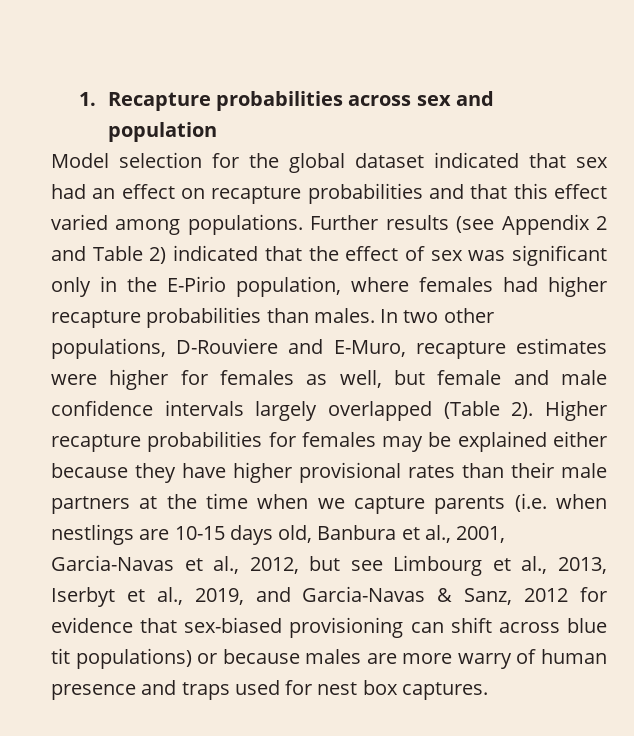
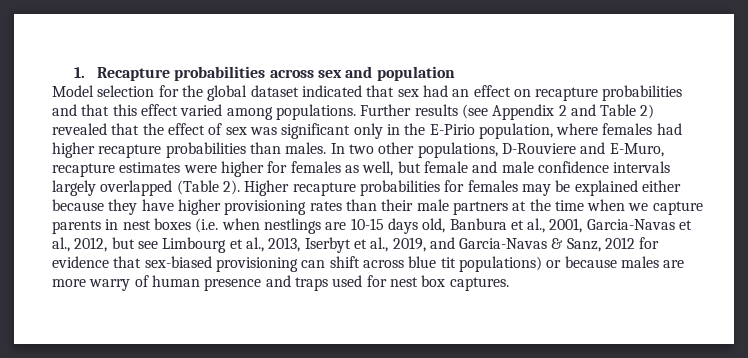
[173,245,259,261] indicated -> [52,123,107,135] revealed
[299,462,401,483] provisional -> [224,200,307,215] provisioning
(506, 505) none -> [105,218,191,230] in nest boxes

